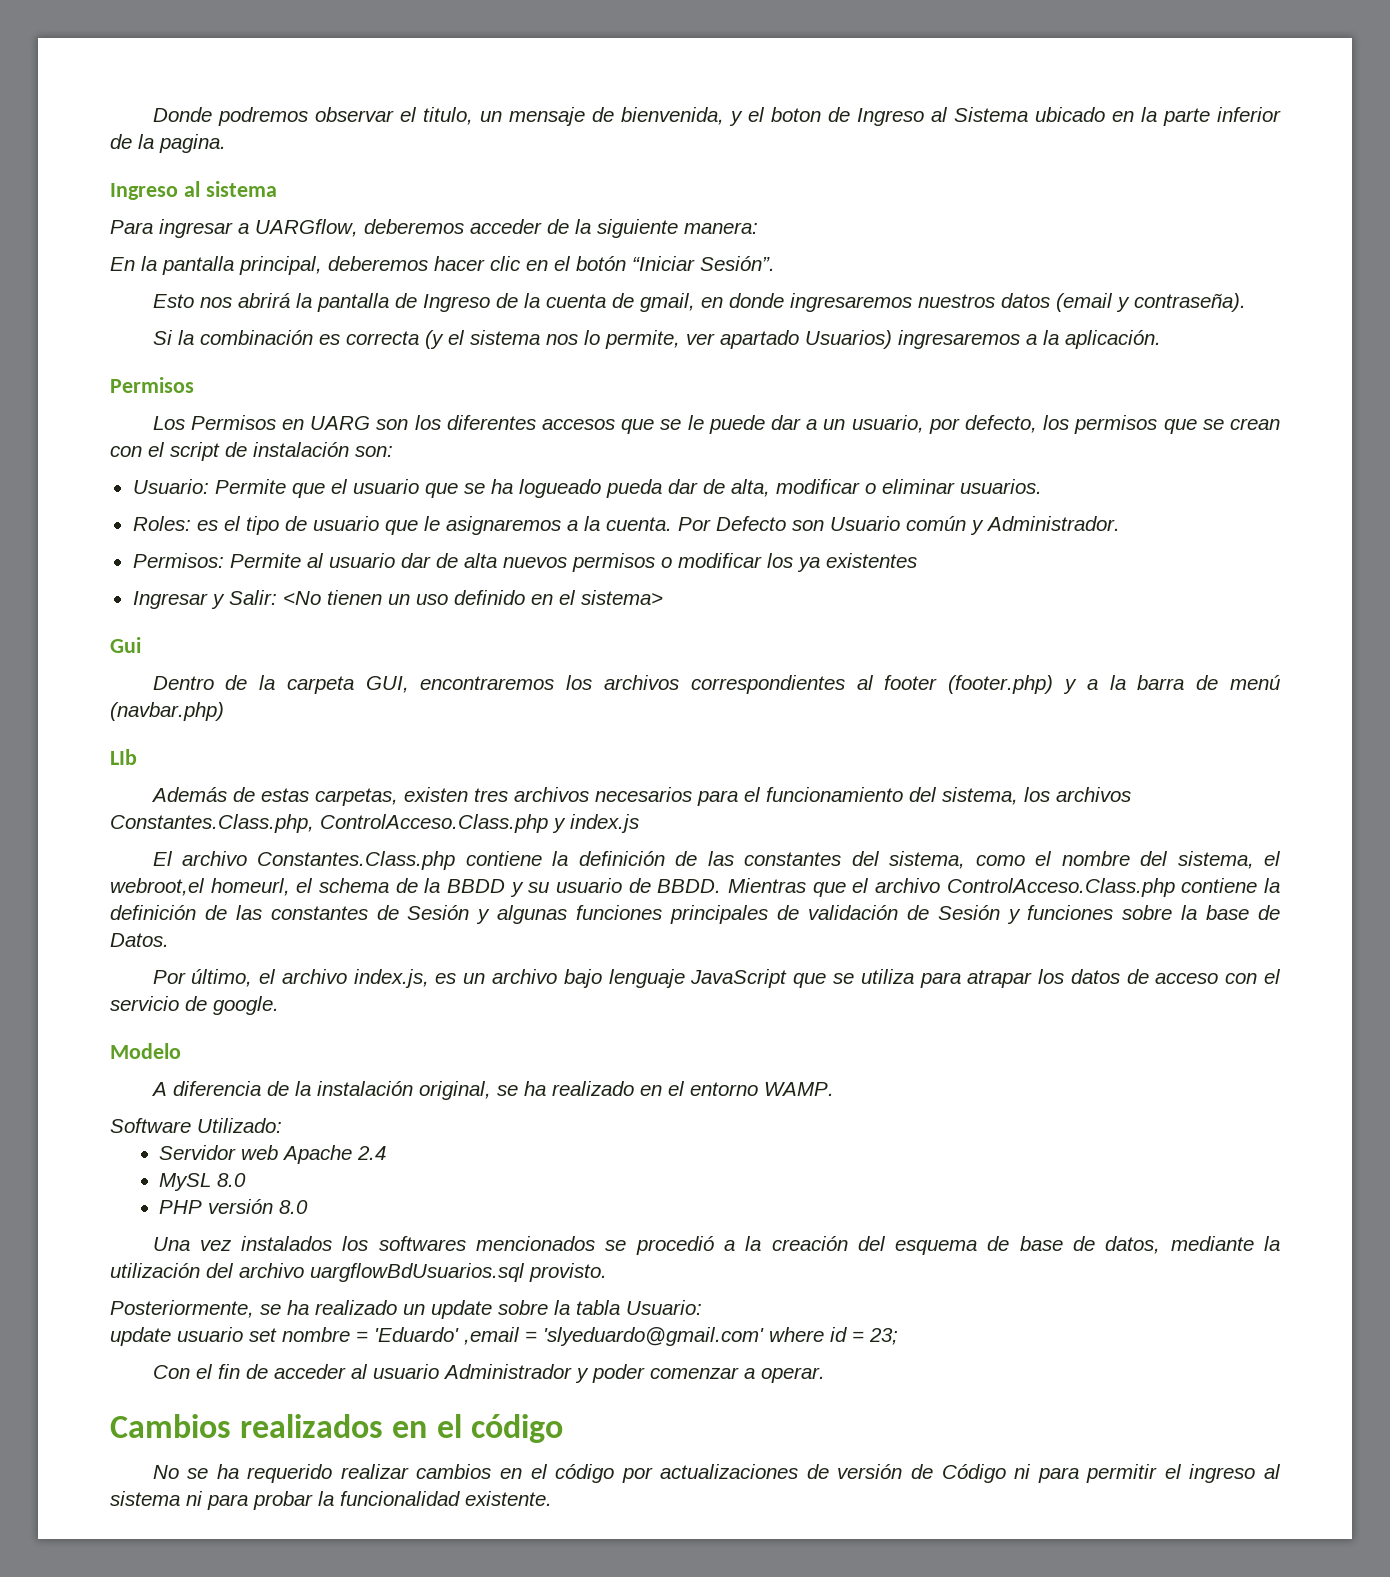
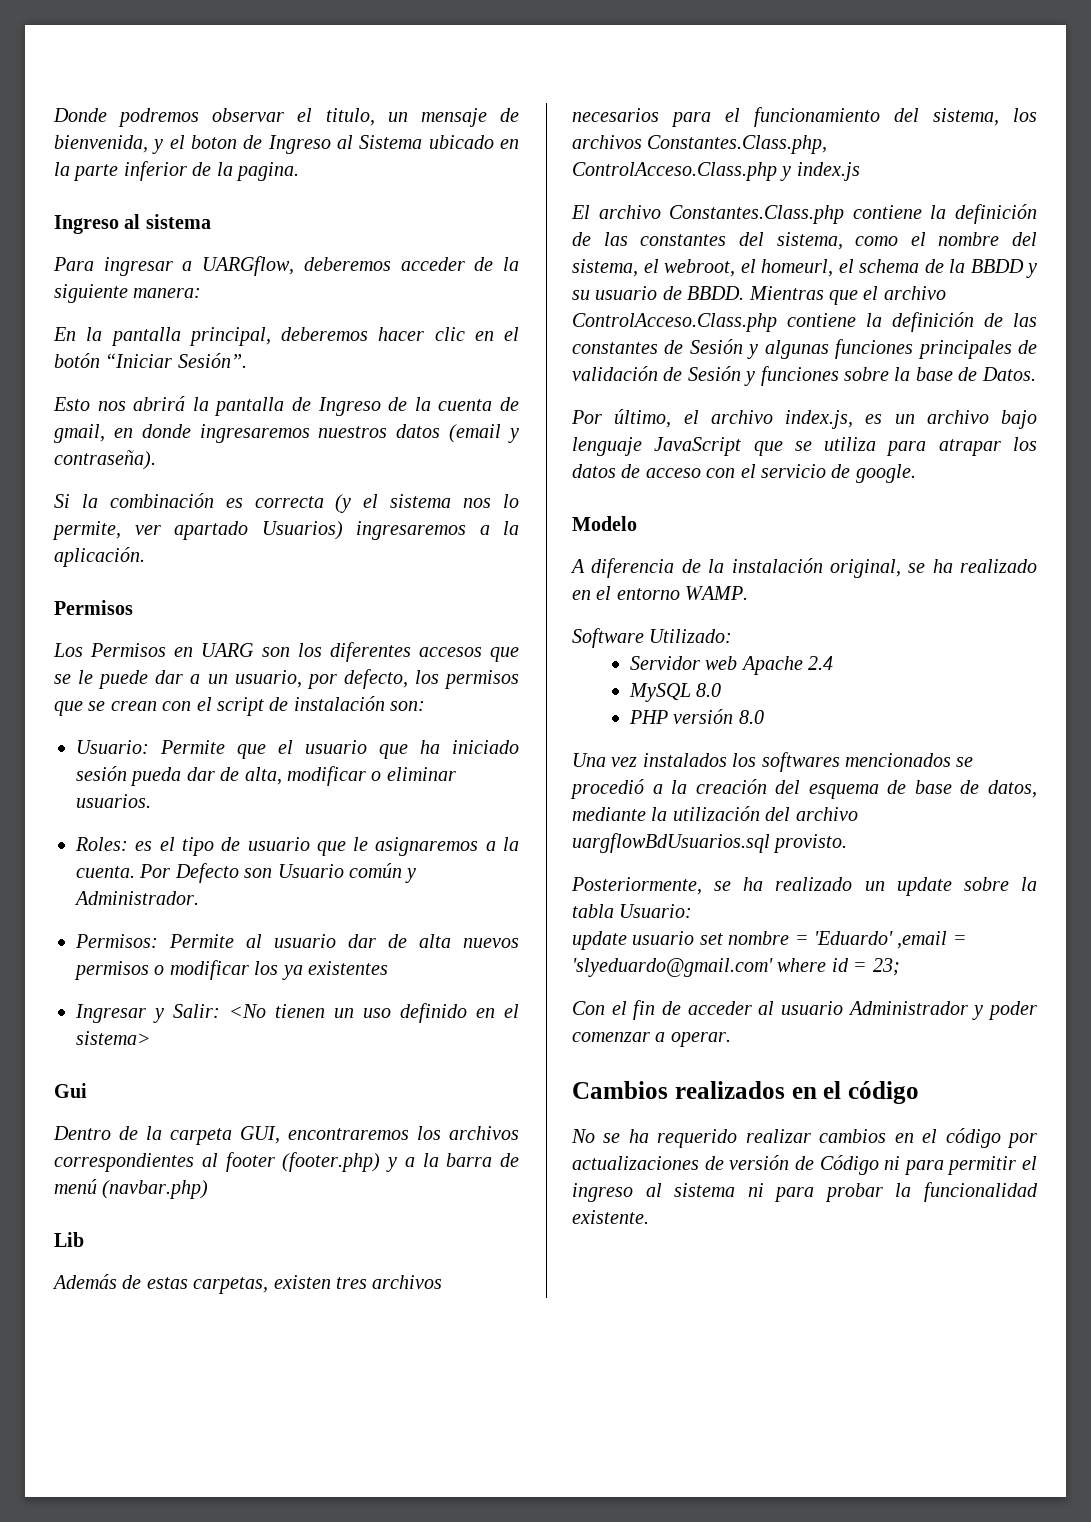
[463,479,601,498] se ha logueado -> [420,740,519,754] [76,766,127,781] ha iniciado sesión
[110,749,137,765] LIb -> [54,1232,84,1247] Lib
[110,878,205,896] webroot,el -> [664,259,756,277] webroot, el
[159,1173,212,1191] MySL -> [629,683,692,702] MySQL

